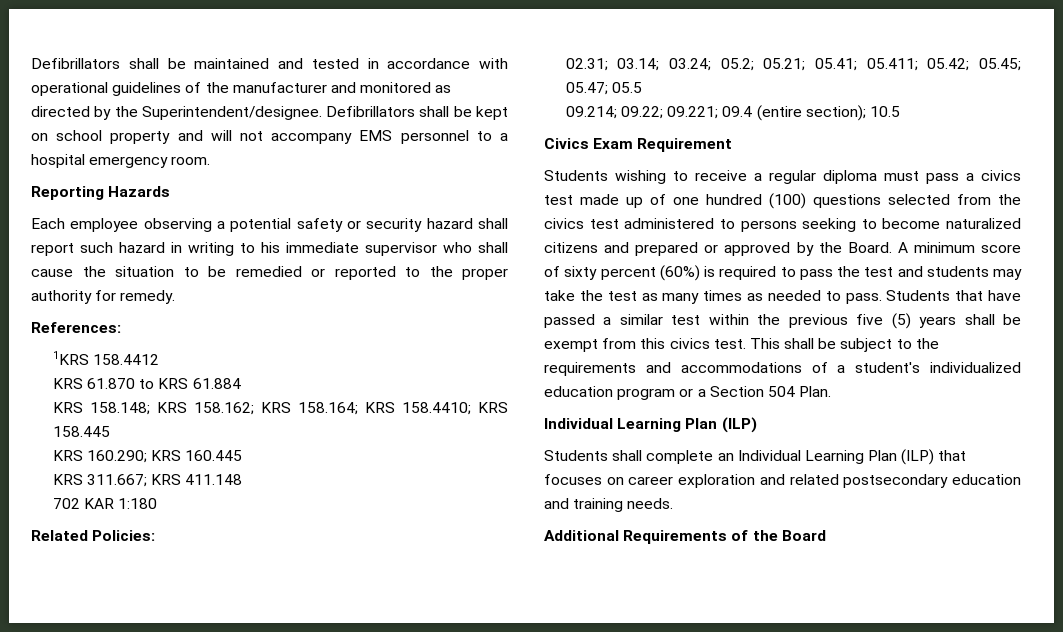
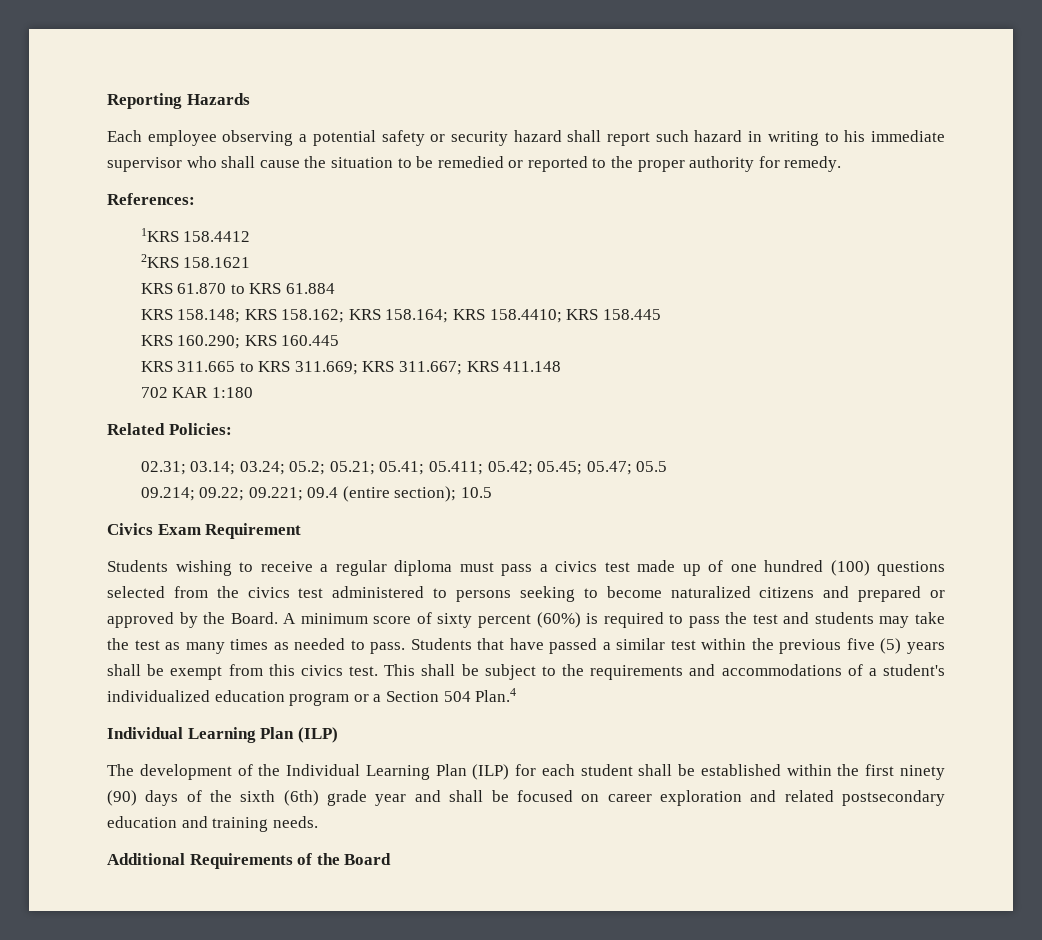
[31,58,508,69] [31,82,452,96] [31,106,508,120] [31,130,508,144] [31,154,211,168] Defibrillators shall be maintained and tested in accordance with operational guidelines of the manufacturer and monitored as directed by the Superintendent/designee. Defibrillators shall be kept on school property and will not accompany EMS personnel to a hospital emergency room. // -> (107, 101) none
(159, 359) none -> [140,254,251,268] // 2KRS 158.1621
(83, 479) none -> [177,361,395,375] 311.665 to KRS 311.669; KRS
[799,386,832,397] Plan. -> [475,688,517,702] Plan.4
[544,449,967,465] [544,474,602,485] Students shall complete an Individual Learning Plan (ILP) that focuses -> [107,764,945,780] [107,790,573,806] The development of the Individual Learning Plan (ILP) for each student shall be established within the first ninety (90) days of the sixth (6th) grade year and shall be focused

